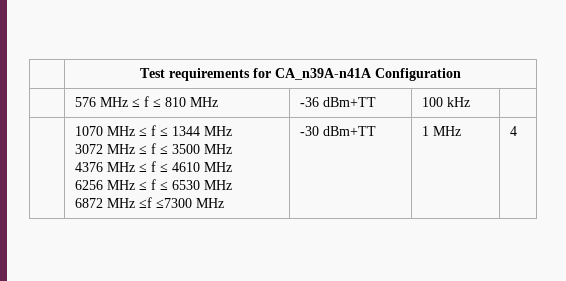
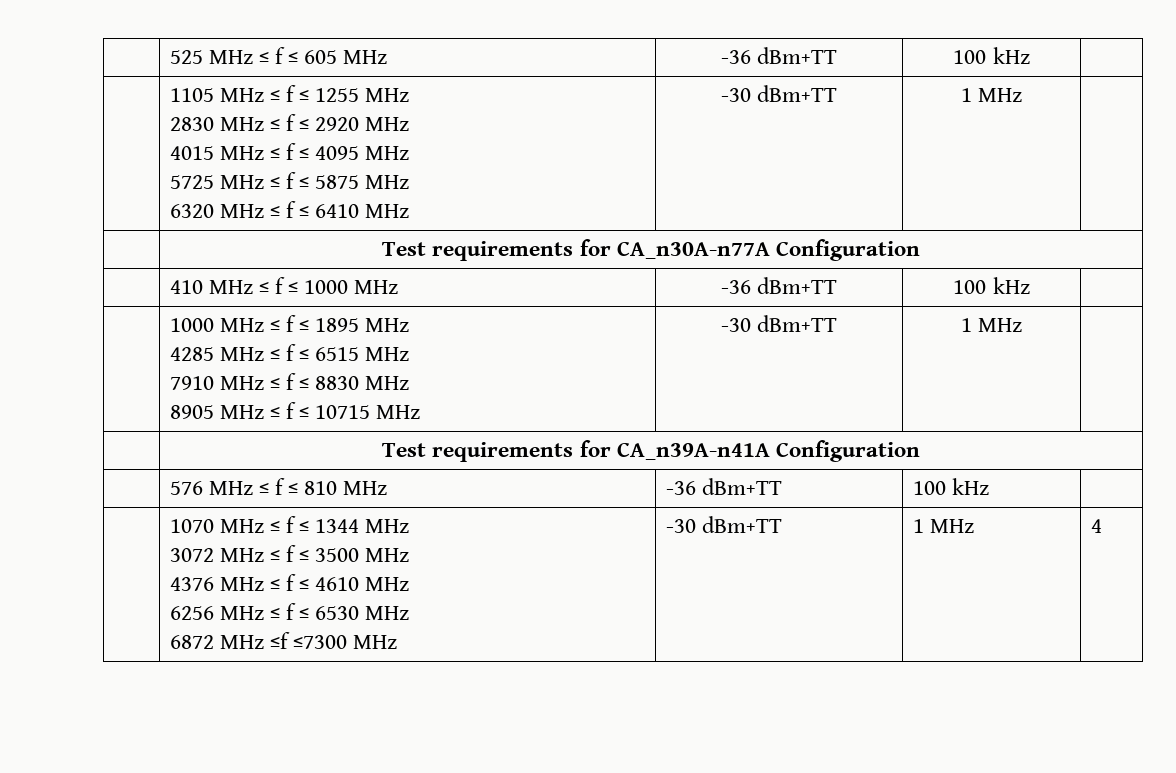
(140, 73) none -> [169,47,387,64] [720,47,838,64] [953,47,1030,64] [169,85,409,102] [169,114,409,131] [169,143,409,160] [169,172,409,189] [169,201,409,218] [720,85,838,102] [960,88,1023,102] [382,239,920,261] [169,277,398,294] [720,277,838,294] [953,277,1030,294] [169,315,409,332] [169,344,409,361] [169,373,409,390] [169,402,420,419] [720,315,838,332] [960,318,1023,332] | 525 MHz ≤ f ≤ 605 MHz | -36 dBm+TT | 100 kHz | // | 1105 MHz ≤ f ≤ 1255 MHz // 2830 MHz ≤ f ≤ 2920 MHz // 4015 MHz ≤ f ≤ 4095 MHz // 5725 MHz ≤ f ≤ 5875 MHz // 6320 MHz ≤ f ≤ 6410 MHz | -30 dBm+TT | 1 MHz | // | Test requirements for CA_n30A-n77A Configuration // | 410 MHz ≤ f ≤ 1000 MHz | -36 dBm+TT | 100 kHz | // | 1000 MHz ≤ f ≤ 1895 MHz // 4285 MHz ≤ f ≤ 6515 MHz // 7910 MHz ≤ f ≤ 8830 MHz // 8905 MHz ≤ f ≤ 10715 MHz | -30 dBm+TT | 1 MHz | //

